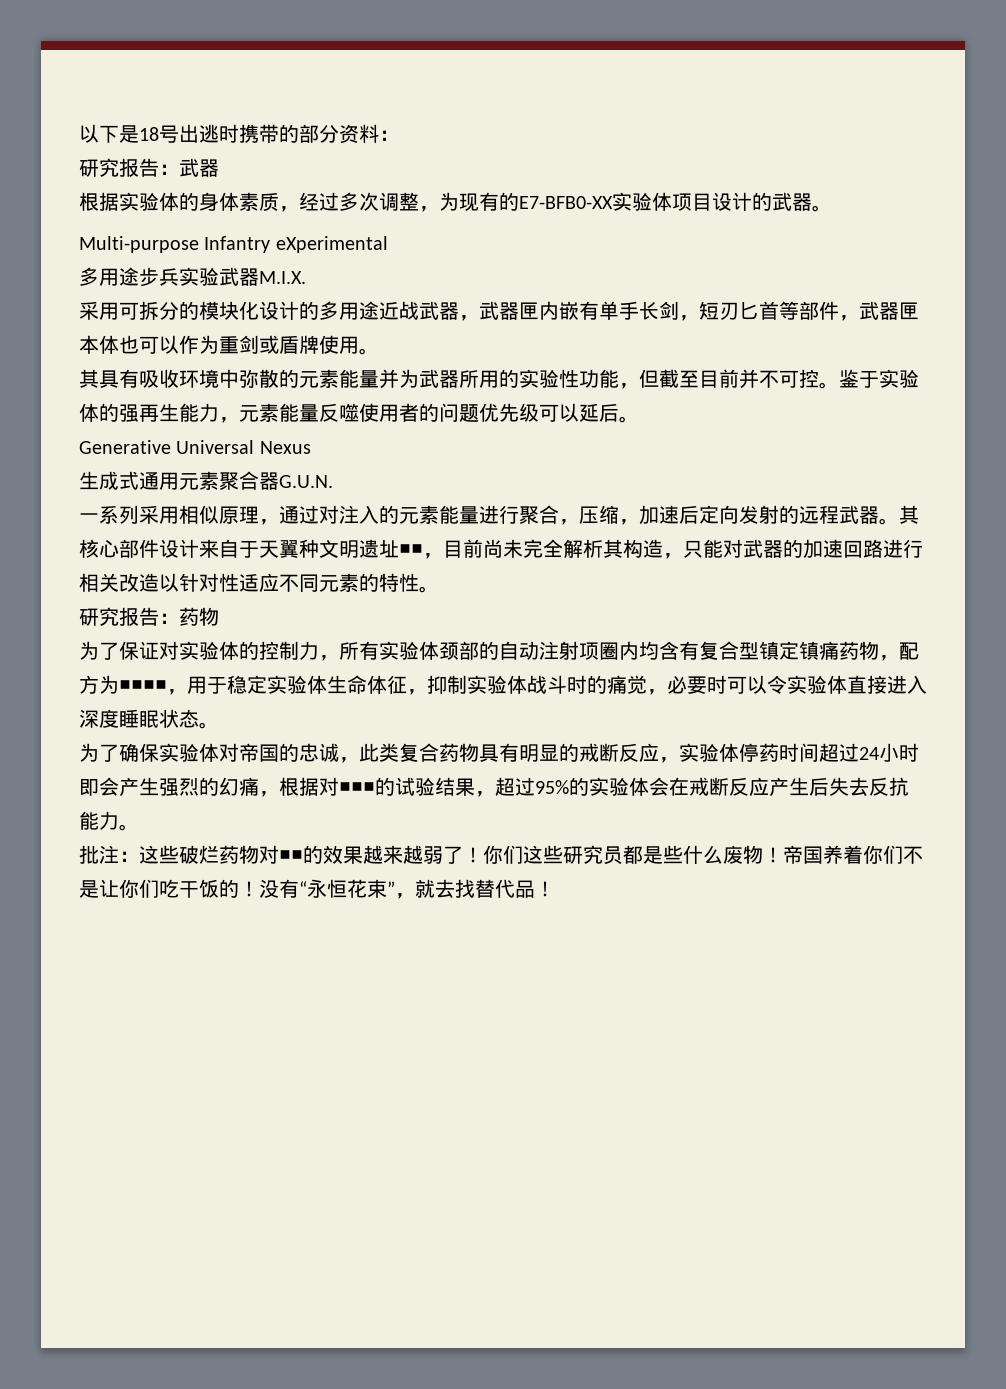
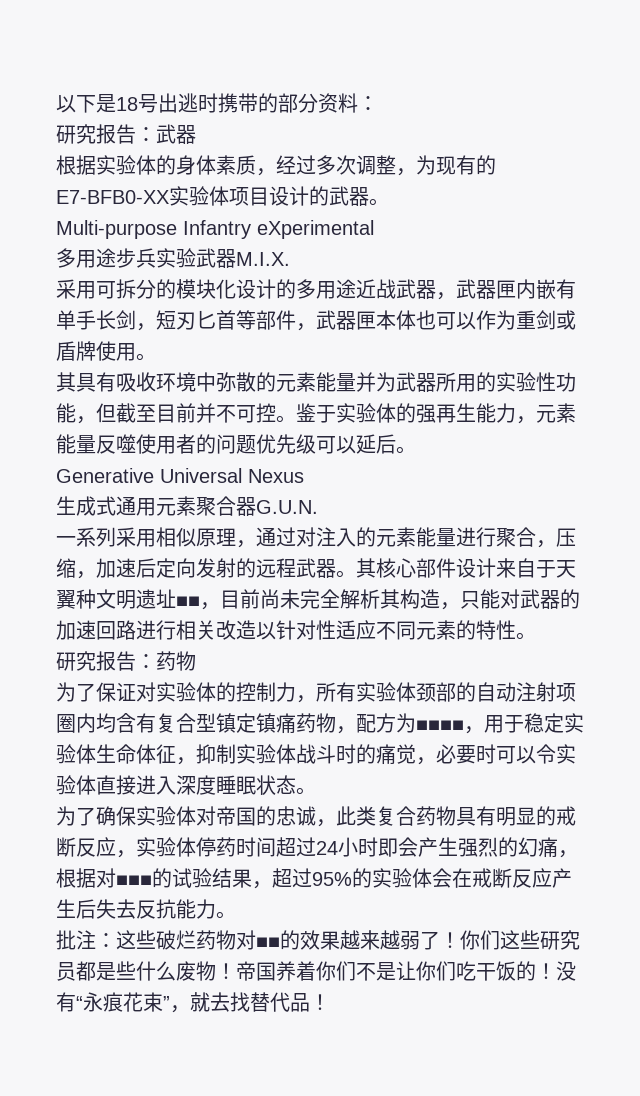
[327,879,347,898] 恒 -> [103,992,123,1012] 痕

